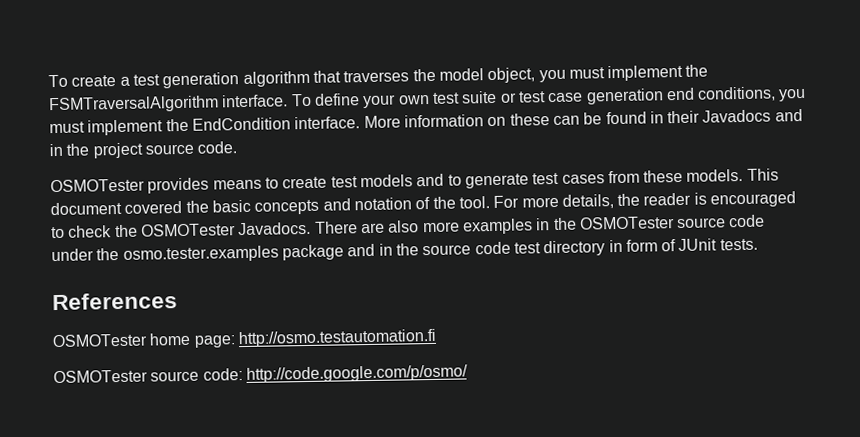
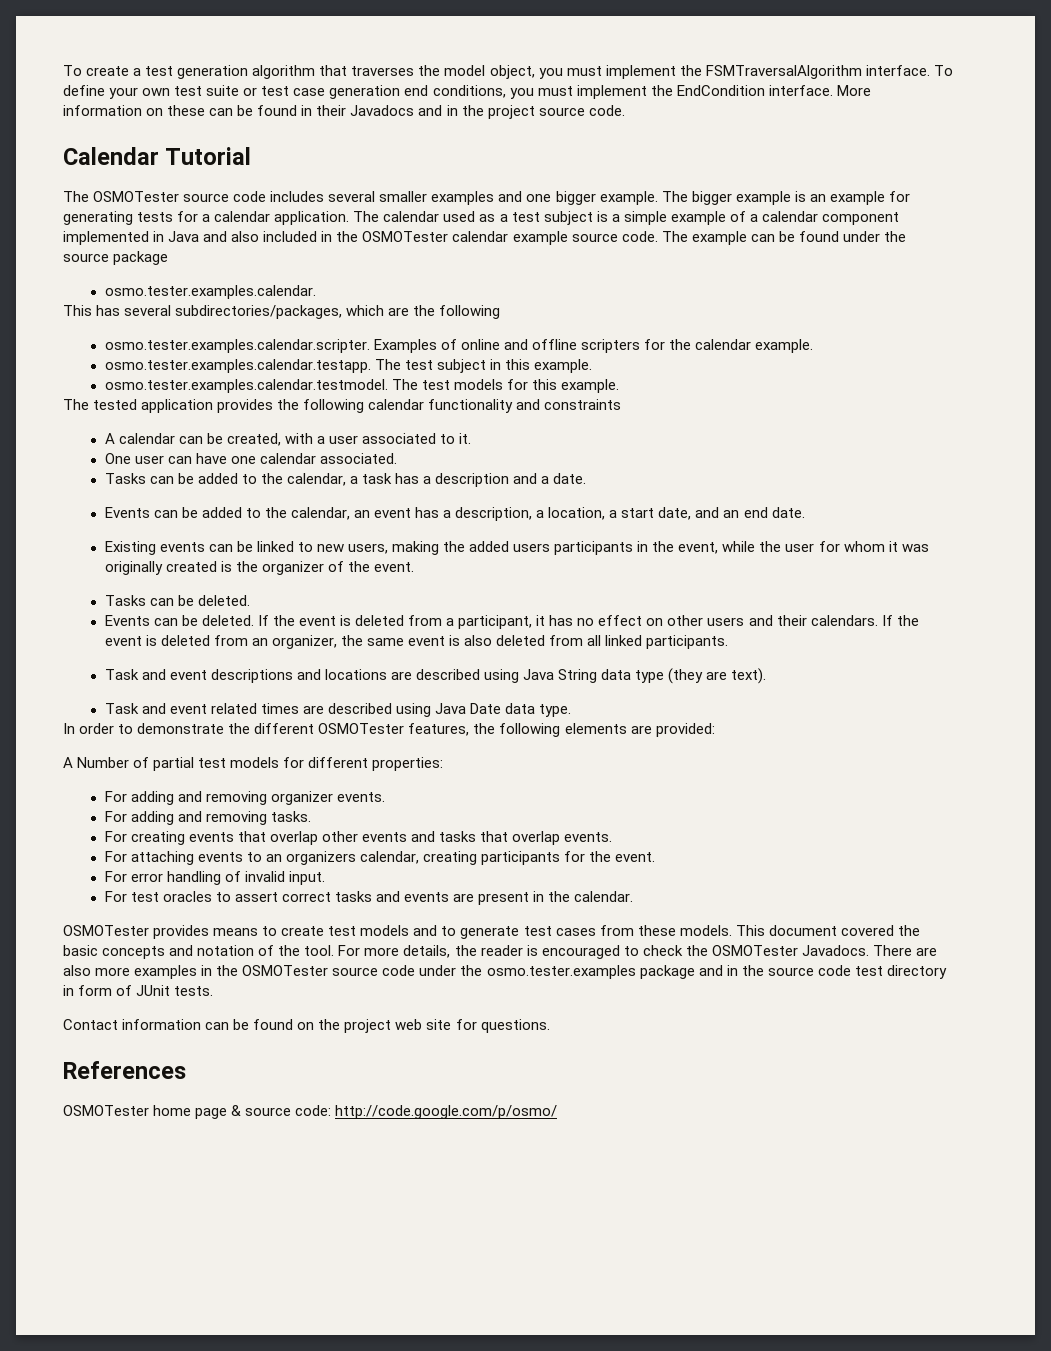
(238, 147) none -> [63,147,252,165] [63,191,910,205] [63,211,899,225] [63,231,906,245] [63,251,169,265] [104,285,316,299] [63,305,501,319] [104,339,814,353] [104,359,592,373] [104,379,619,393] [63,399,622,413] [104,433,472,446] [104,453,397,464] [104,473,587,487] [104,507,805,521] [104,541,929,555] [104,561,414,575] [104,595,250,606] [104,615,919,629] [104,635,729,649] [104,668,767,684] [104,703,572,717] [63,723,715,737] [63,757,444,771] [104,791,385,805] [104,811,311,825] [104,831,613,845] [104,851,656,865] [104,871,325,885] [104,891,634,905] // Calendar Tutorial // The OSMOTester source code includes several smaller examples and one bigger example. The bigger example is an example for generating tests for a calendar application. The calendar used as a test subject is a simple example of a calendar component implemented in Java and also included in the OSMOTester calendar example source code. The example can be found under the source package // osmo.tester.examples.calendar. // This has several subdirectories/packages, which are the following // osmo.tester.examples.calendar.scripter. Examples of online and offline scripters for the calendar example. // osmo.tester.examples.calendar.testapp. The test subject in this example. // osmo.tester.examples.calendar.testmodel. The test models for this example. // The tested application provides the following calendar functionality and constraints // A calendar can be created, with a user associated to it. // One user can have one calendar associated. // Tasks can be added to the calendar, a task has a description and a date. // Events can be added to the calendar, an event has a description, a location, a start date, and an end date. // Existing events can be linked to new users, making the added users participants in the event, while the user for whom it was originally created is the organizer of the event. // Tasks can be deleted. // Events can be deleted. If the event is deleted from a participant, it has no effect on other users and their calendars. If the event is deleted from an organizer, the same event is also deleted from all linked participants. // Task and event descriptions and locations are described using Java String data type (they are text). // Task and event related times are described using Java Date data type. // In order to demonstrate the different OSMOTester features, the following elements are provided: // A Number of partial test models for different properties: // For adding and removing organizer events. // For adding and removing tasks. // For creating events that overlap other events and tasks that overlap events. // For attaching events to an organizers calendar, creating participants for the event. // For error handling of invalid input. // For test oracles to assert correct tasks and events are present in the calendar.
(758, 244) none -> [63,1019,550,1033] // Contact information can be found on the project web site for questions.
[193,328,437,348] [53,369,148,384] page: http://osmo.testautomation.fi // OSMOTester -> [195,1105,242,1119] page &

